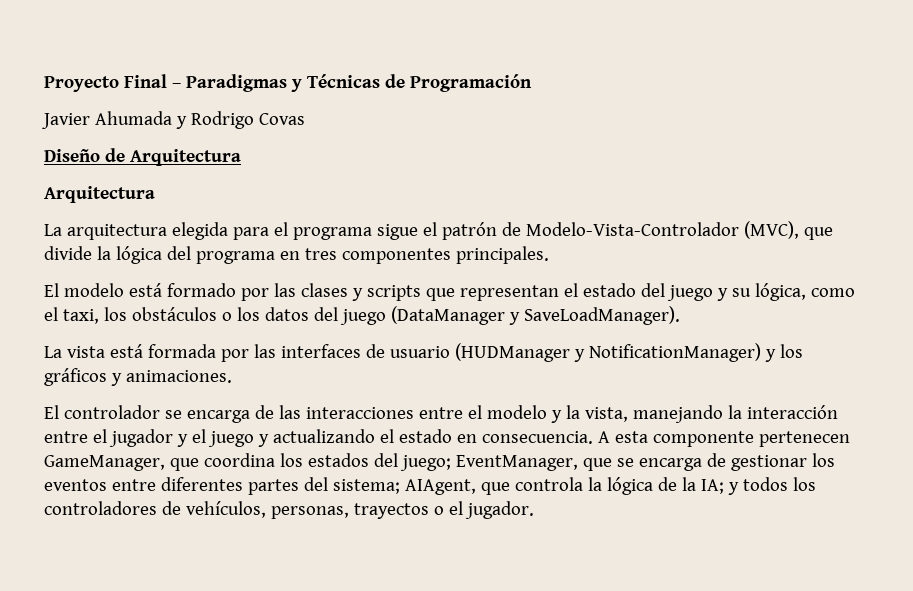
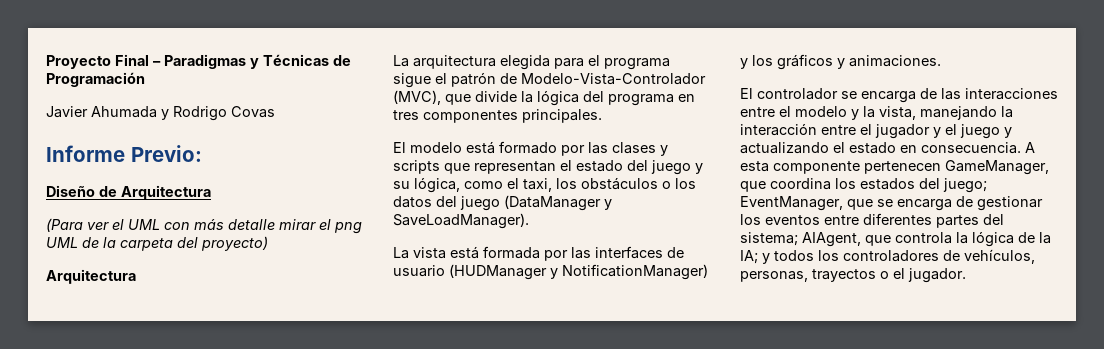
(305, 119) none -> [46,145,202,162] // Informe Previo:
(241, 157) none -> [46,218,362,234] [46,236,268,251] // (Para ver el UML con más detalle mirar el png UML de la carpeta del proyecto)

